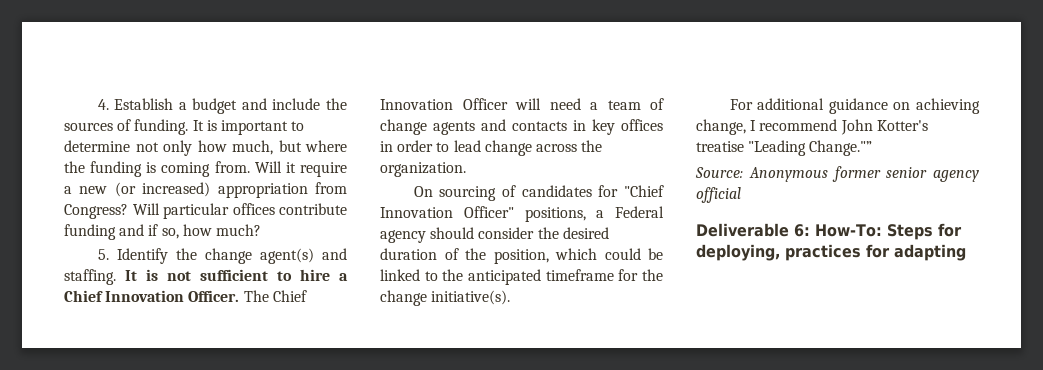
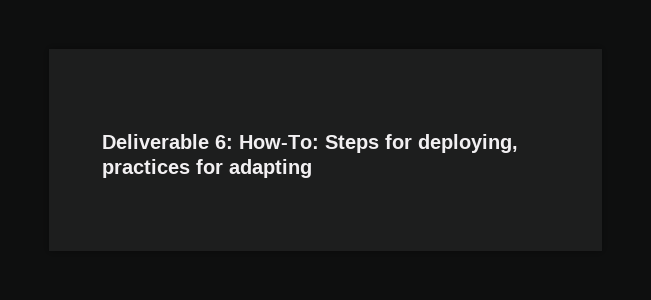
[97,98,347,114] [64,119,305,135] [64,140,347,156] [64,161,347,177] [64,182,347,198] [64,203,347,219] [64,224,261,240] [97,248,347,264] [64,269,348,285] [64,290,307,302] [380,98,664,110] [380,119,663,135] [380,140,603,156] [380,162,466,177] [413,185,664,201] [380,206,664,222] [380,227,609,243] [380,248,663,264] [380,269,663,285] [380,290,511,306] [729,98,980,114] [696,119,928,135] [696,140,873,156] [695,166,979,182] [696,187,741,203] 4. Establish a budget and include the sources of funding. It is important to determine not only how much, but where the funding is coming from. Will it require a new (or increased) appropriation from Congress? Will particular offices contribute funding and if so, how much? // 5. Identify the change agent(s) and staffing. It is not sufficient to hire a Chief Innovation Officer. The Chief Innovation Officer will need a team of change agents and contacts in key offices in order to lead change across the organization. // On sourcing of candidates for "Chief Innovation Officer" positions, a Federal agency should consider the desired duration of the position, which could be linked to the anticipated timeframe for the change initiative(s). // For additional guidance on achieving change, I recommend John Kotter's treatise "Leading Change."” // Source: Anonymous former senior agency official // -> (102, 141) none

